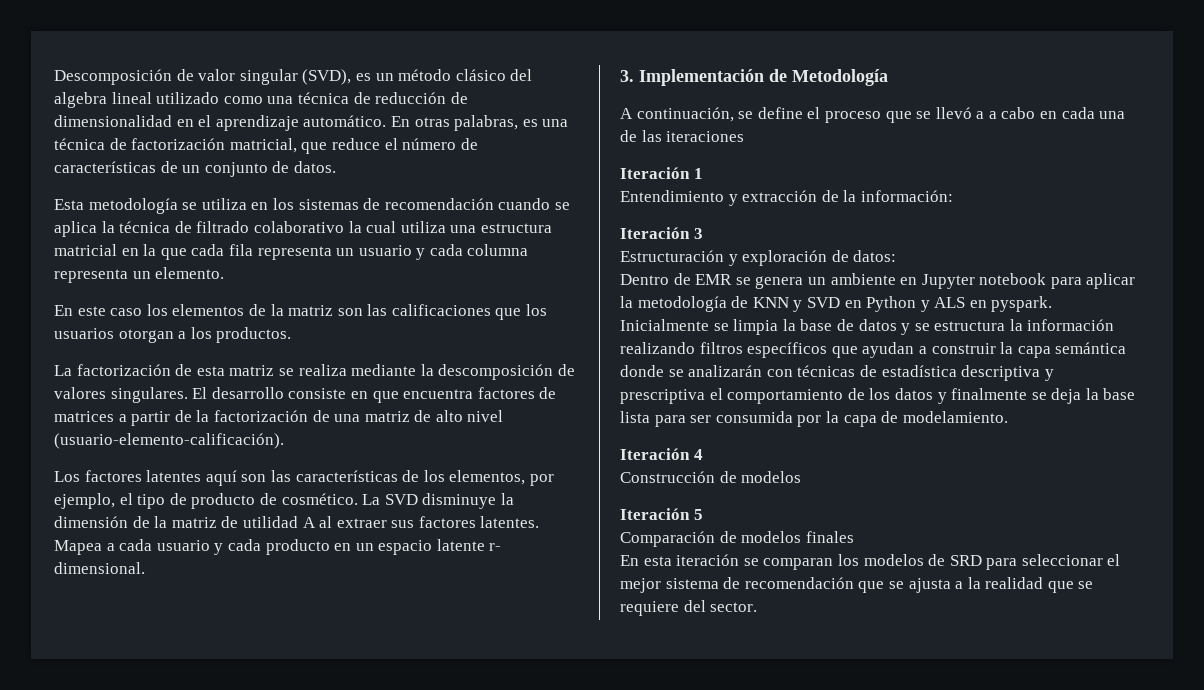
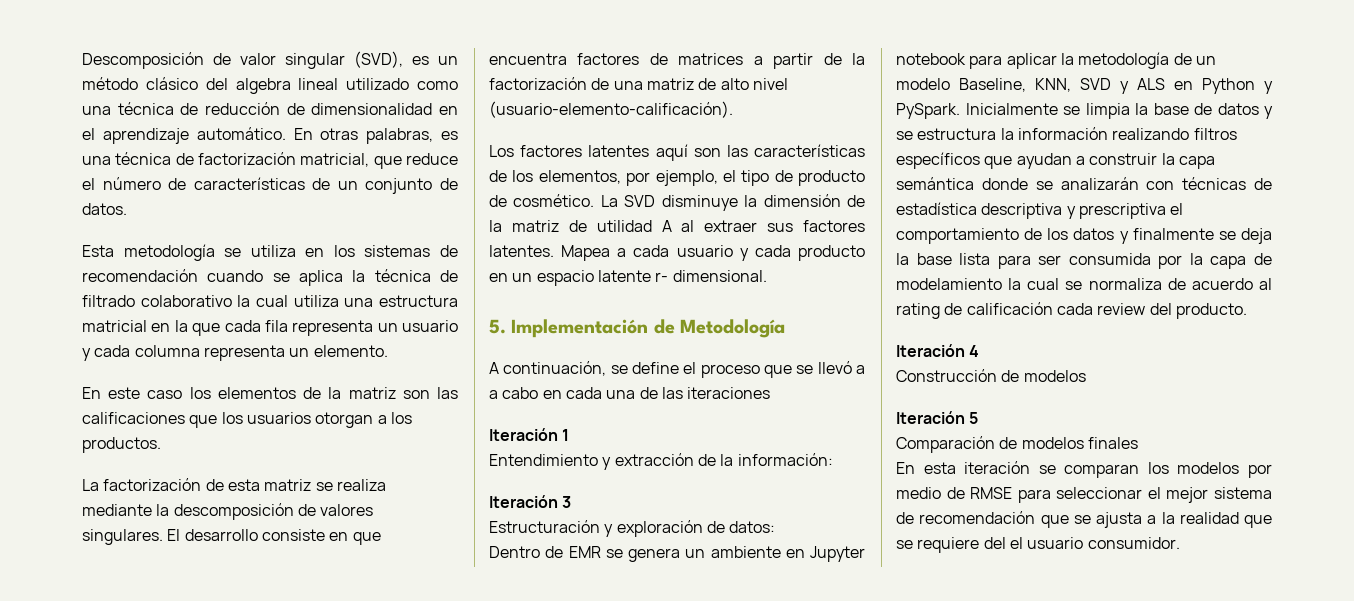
[620,70,634,82] 3. -> [489,319,506,334] 5.
[752,296,1053,312] KNN y SVD en Python y ALS en pyspark. -> [1195,56,1216,65] [896,78,1273,94] [896,103,960,119] un modelo Baseline, KNN, SVD y ALS en Python y PySpark.
[902,411,1008,423] modelamiento. -> [896,278,1272,290] [896,302,1247,319] modelamiento la cual se normaliza de acuerdo al rating de calificación cada review del producto.
[928,554,982,566] de SRD -> [1248,464,1272,478] [896,487,1013,499] por medio de RMSE
[710,602,758,612] sector. -> [1009,537,1180,549] el usuario consumidor.

